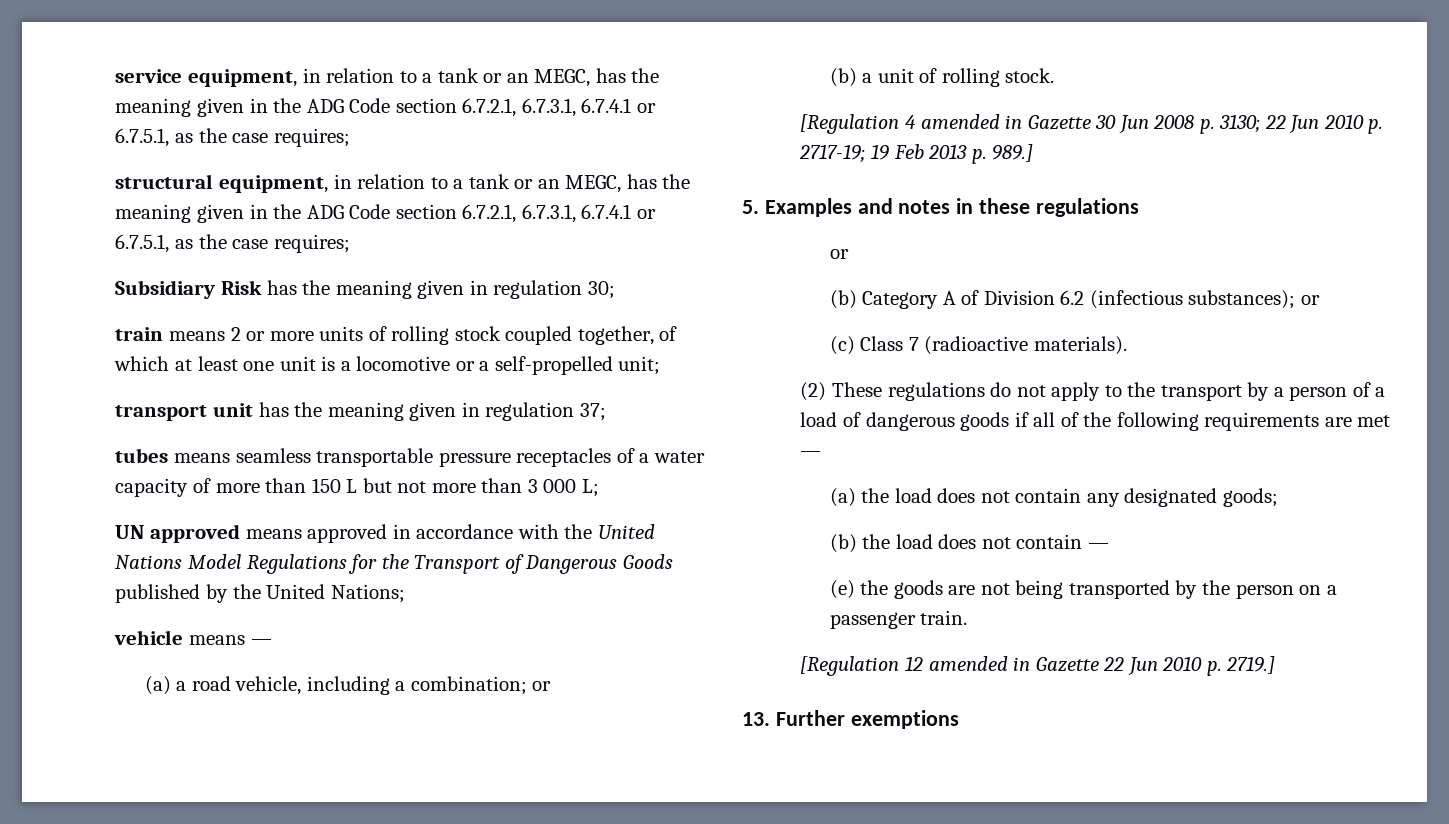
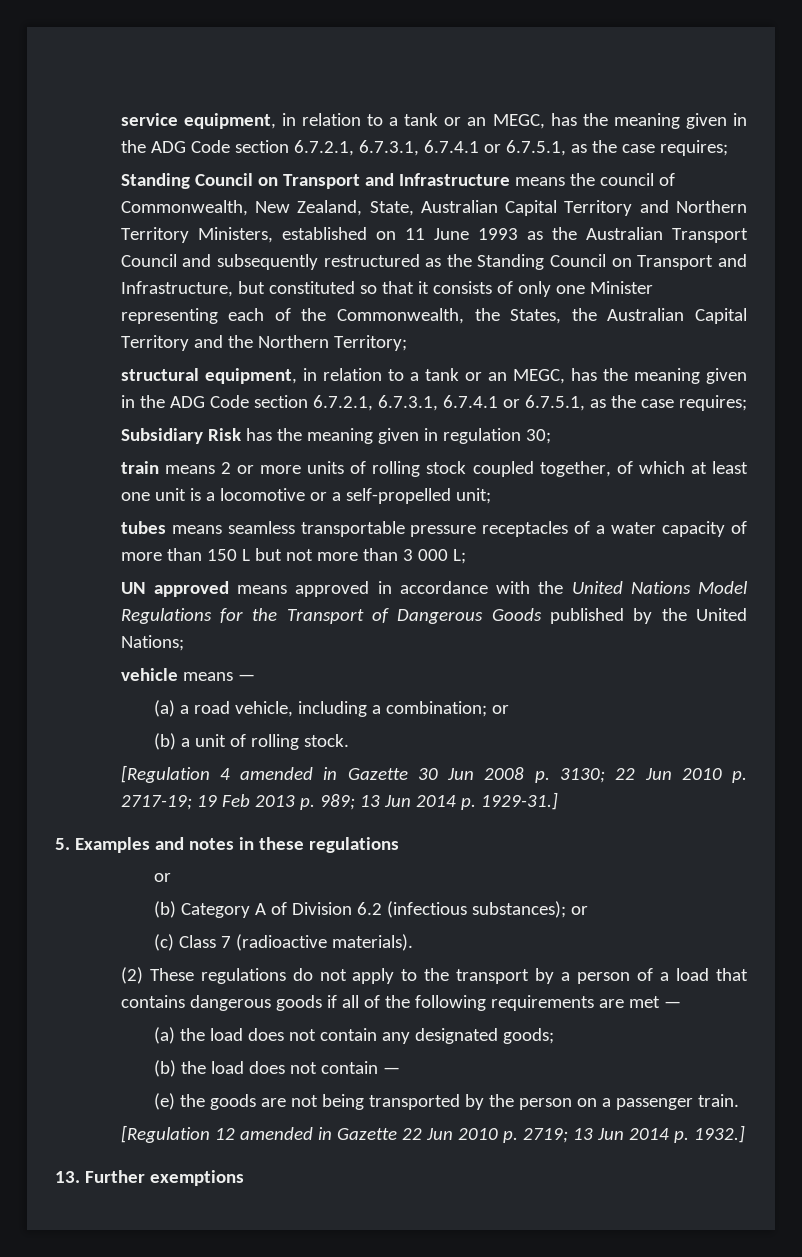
(350, 137) none -> [120,173,675,189] [120,200,747,216] [120,227,748,243] [120,254,747,270] [120,281,653,297] [120,308,747,324] [120,335,407,351] // Standing Council on Transport and Infrastructure means the council of Commonwealth, New Zealand, State, Australian Capital Territory and Northern Territory Ministers, established on 11 June 1993 as the Australian Transport Council and subsequently restructured as the Standing Council on Transport and Infrastructure, but constituted so that it consists of only one Minister representing each of the Commonwealth, the States, the Australian Capital Territory and the Northern Territory;
[115,402,606,421] // transport unit has the meaning given in regulation 37; -> (491, 496) none
[992,144,1034,162] 989.] -> [319,792,558,810] 989; 13 Jun 2014 p. 1929-31.]
[842,412,861,427] of -> [716,968,748,981] [120,995,185,1008] that contains
[1226,656,1276,674] 2719.] -> [522,1125,745,1143] 2719; 13 Jun 2014 p. 1932.]

